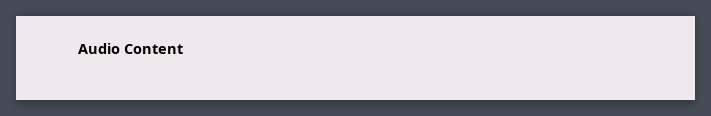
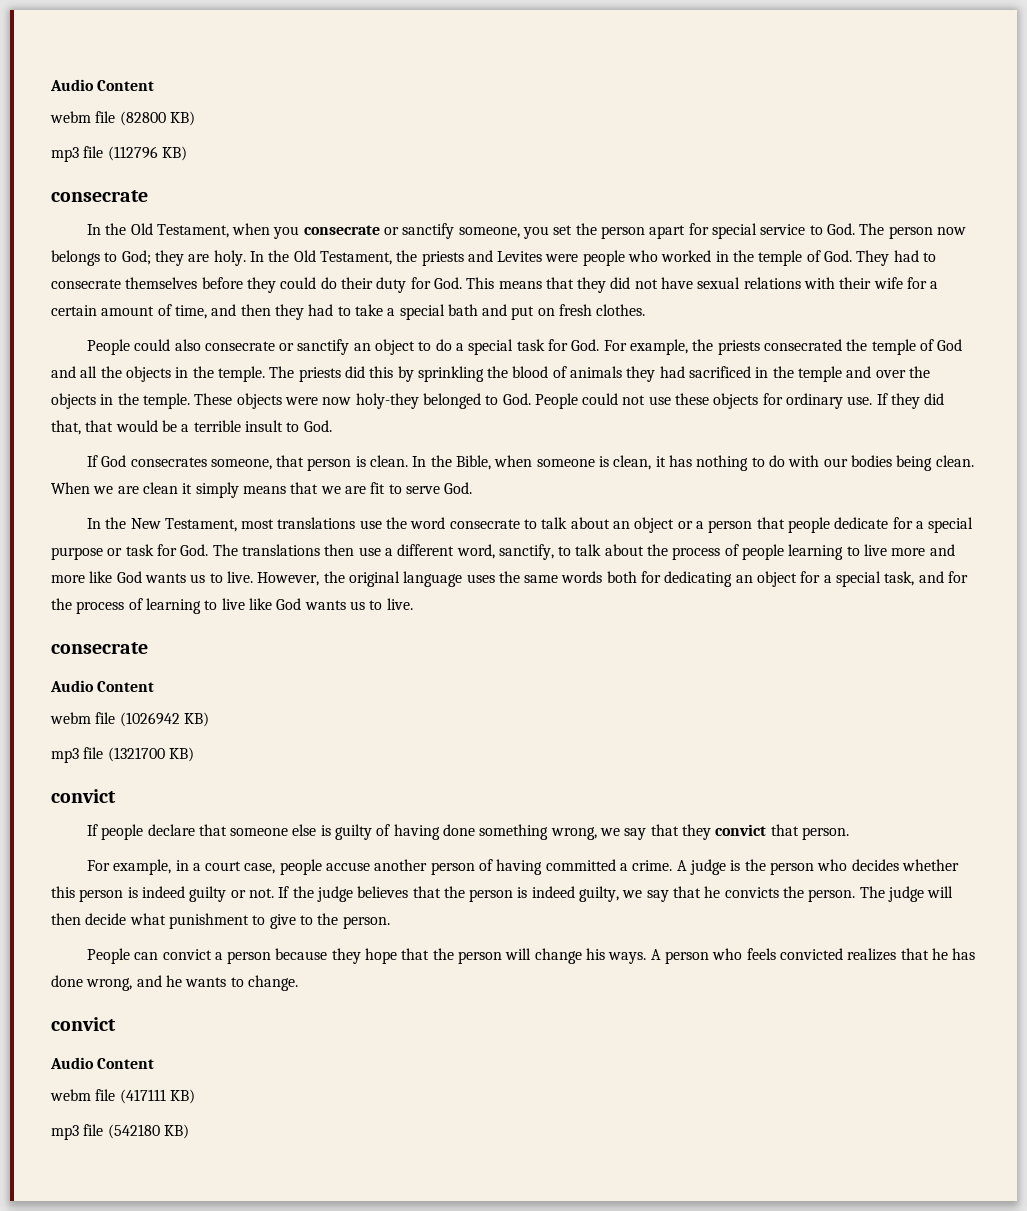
[78,43,183,54] Audio Content -> [50,79,155,91] [50,111,195,126] [51,146,187,162] [51,190,148,202] [86,223,966,239] [51,250,937,266] [51,277,939,293] [51,304,646,320] [86,339,963,355] [51,366,931,382] [51,393,945,409] [51,420,332,435] [86,455,974,471] [51,482,473,498] [86,517,974,533] [51,544,955,560] [51,571,969,587] [51,598,413,614] [51,642,148,654] [50,680,155,692] [50,712,209,727] [51,747,194,763] [51,789,116,803] [86,824,849,840] [86,859,959,875] [51,886,954,902] [51,913,390,929] [86,948,976,964] [51,975,298,991] [51,1017,116,1031] [50,1057,155,1069] [50,1089,195,1104] [51,1124,189,1140] Audio Content // webm file (82800 KB) // mp3 file (112796 KB) // consecrate // In the Old Testament, when you consecrate or sanctify someone, you set the person apart for special service to God. The person now belongs to God; they are holy. In the Old Testament, the priests and Levites were people who worked in the temple of God. They had to consecrate themselves before they could do their duty for God. This means that they did not have sexual relations with their wife for a certain amount of time, and then they had to take a special bath and put on fresh clothes. // People could also consecrate or sanctify an object to do a special task for God. For example, the priests consecrated the temple of God and all the objects in the temple. The priests did this by sprinkling the blood of animals they had sacrificed in the temple and over the objects in the temple. These objects were now holy-they belonged to God. People could not use these objects for ordinary use. If they did that, that would be a terrible insult to God. // If God consecrates someone, that person is clean. In the Bible, when someone is clean, it has nothing to do with our bodies being clean. When we are clean it simply means that we are fit to serve God. // In the New Testament, most translations use the word consecrate to talk about an object or a person that people dedicate for a special purpose or task for God. The translations then use a different word, sanctify, to talk about the process of people learning to live more and more like God wants us to live. However, the original language uses the same words both for dedicating an object for a special task, and for the process of learning to live like God wants us to live. // consecrate // Audio Content // webm file (1026942 KB) // mp3 file (1321700 KB) // convict // If people declare that someone else is guilty of having done something wrong, we say that they convict that person. // For example, in a court case, people accuse another person of having committed a crime. A judge is the person who decides whether this person is indeed guilty or not. If the judge believes that the person is indeed guilty, we say that he convicts the person. The judge will then decide what punishment to give to the person. // People can convict a person because they hope that the person will change his ways. A person who feels convicted realizes that he has done wrong, and he wants to change. // convict // Audio Content // webm file (417111 KB) // mp3 file (542180 KB)

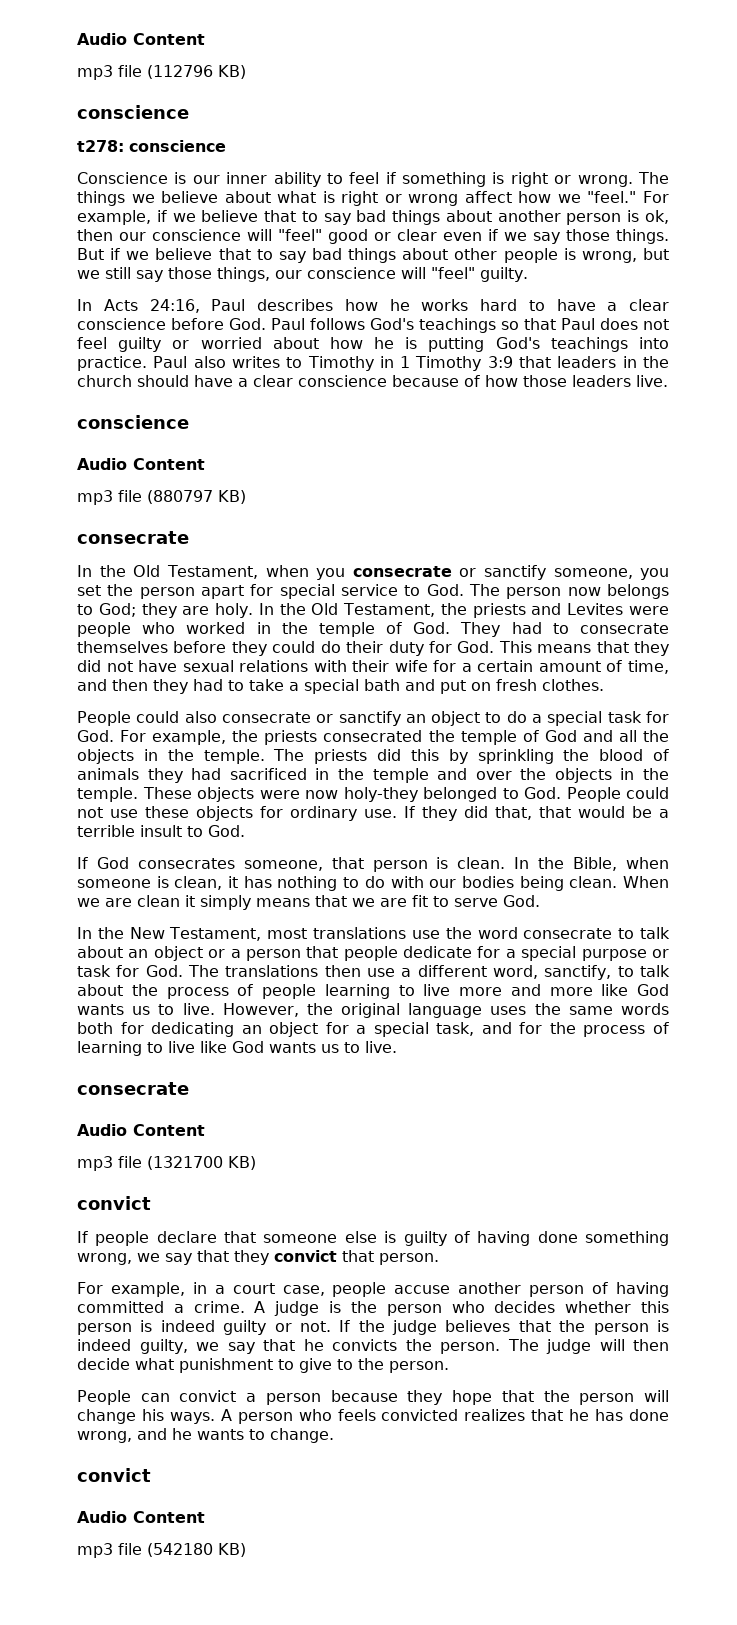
[50,79,155,91] [50,111,195,126] Audio Content // webm file (82800 KB) -> [77,33,205,45] Audio Content
(187, 153) none -> [77,105,189,119] [77,140,226,152] [77,172,669,187] [77,191,670,206] [77,210,669,225] [77,229,669,244] [77,248,670,263] [77,267,528,282] [77,299,669,313] [77,318,669,333] [77,337,669,352] [77,356,669,371] [77,375,668,387] [77,415,189,429] [77,458,205,470] [77,490,246,505] // conscience // t278: conscience // Conscience is our inner ability to feel if something is right or wrong. The things we believe about what is right or wrong affect how we "feel." For example, if we believe that to say bad things about another person is ok, then our conscience will "feel" good or clear even if we say those things. But if we believe that to say bad things about other people is wrong, but we still say those things, our conscience will "feel" guilty. // In Acts 24:16, Paul describes how he works hard to have a clear conscience before God. Paul follows God's teachings so that Paul does not feel guilty or worried about how he is putting God's teachings into practice. Paul also writes to Timothy in 1 Timothy 3:9 that leaders in the church should have a clear conscience because of how those leaders live. // conscience // Audio Content // mp3 file (880797 KB)
[50,712,209,727] // webm file (1026942 KB) -> (205, 1130) none
[50,1089,195,1104] // webm file (417111 KB) -> (205, 1517) none

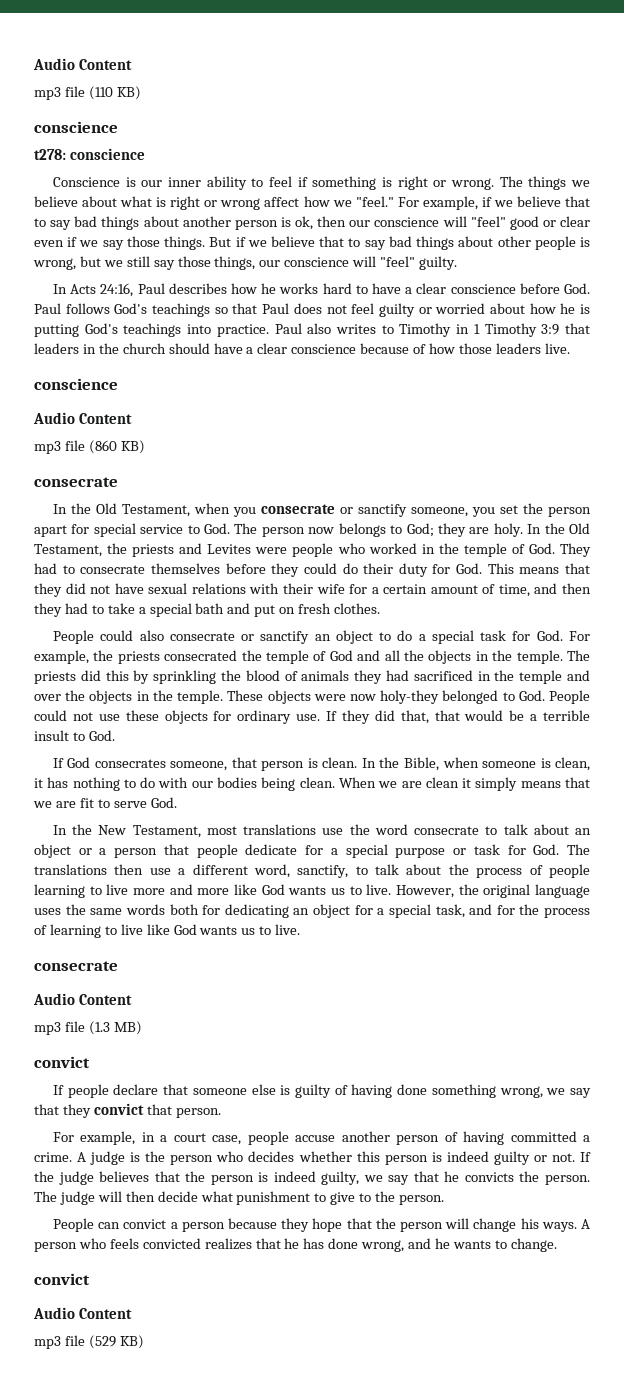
[77,33,205,45] [77,65,213,80] Audio Content // mp3 file (112796 -> [33,58,132,70] [34,86,113,100] Audio Content // mp3 file (110
[147,490,213,504] (880797 -> [88,440,117,454] (860
[147,1156,256,1170] (1321700 KB) -> [88,1021,142,1035] (1.3 MB)
[147,1543,213,1557] (542180 -> [88,1335,116,1349] (529

